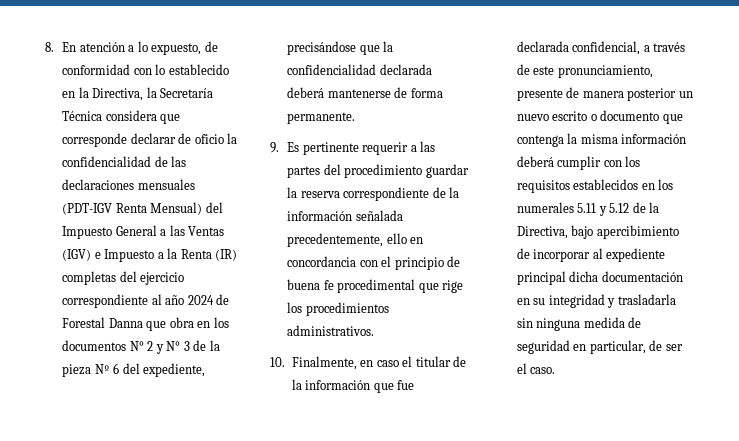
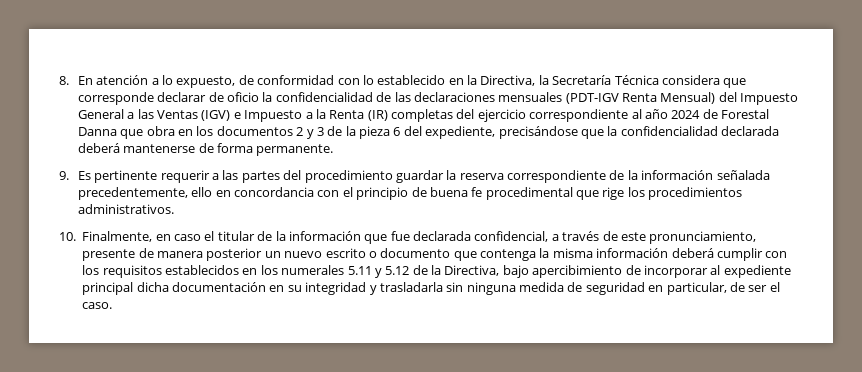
[129,341,144,351] N° -> (293, 131) none
[166,341,181,351] N° -> (314, 134) none
[94,364,110,374] Nº -> (391, 132) none

